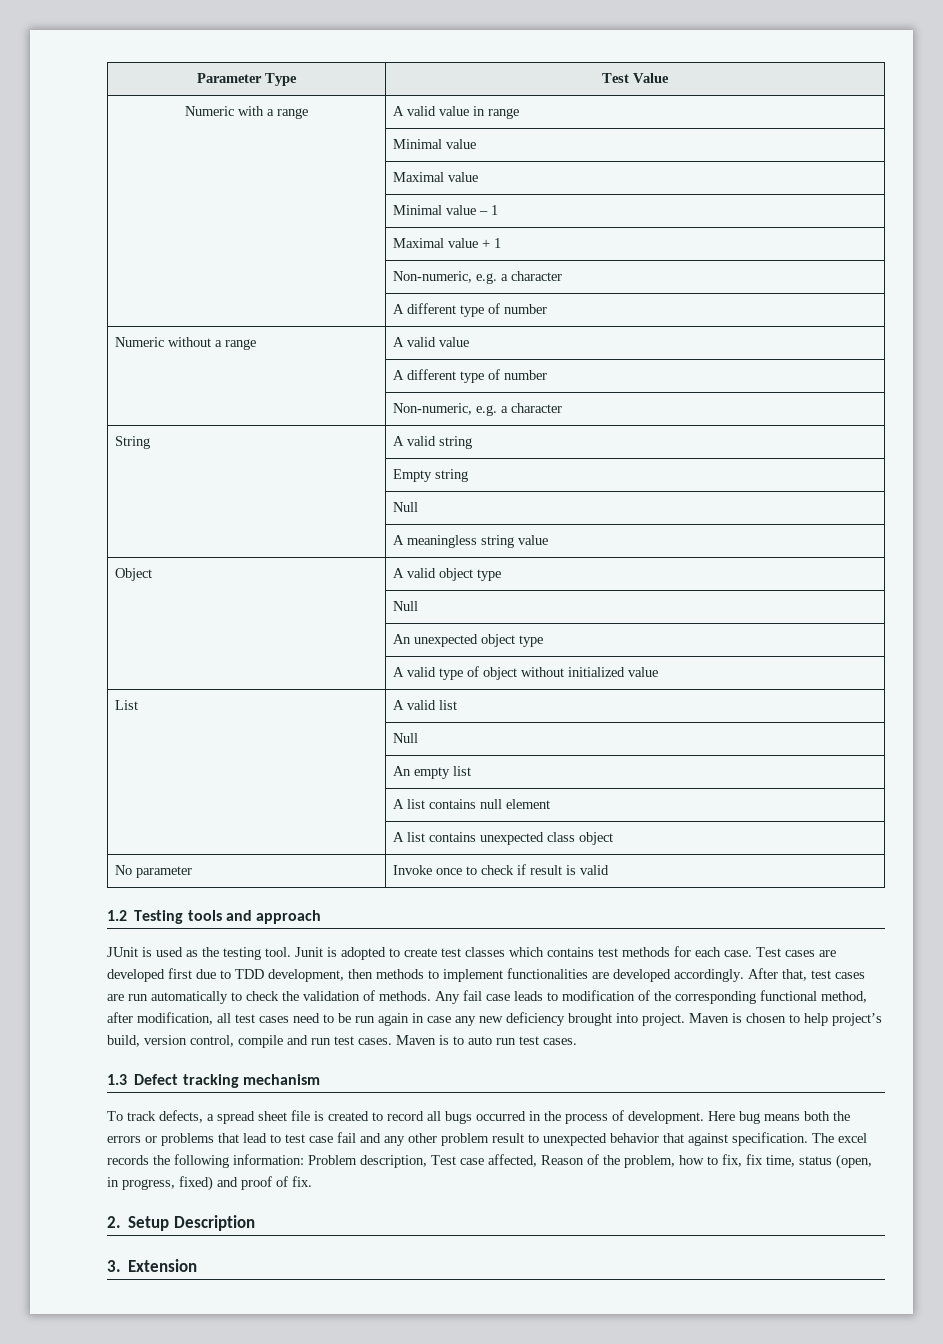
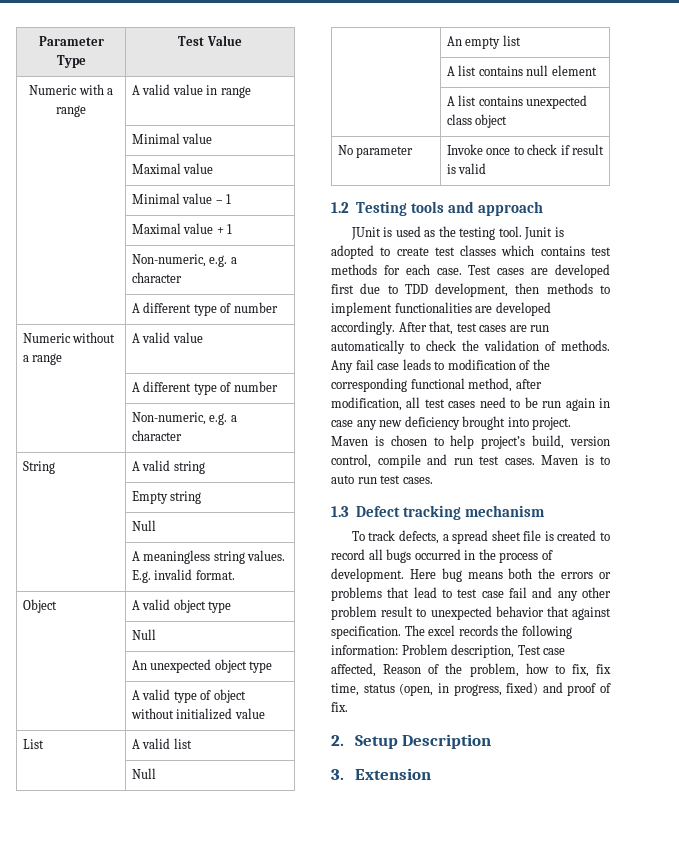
[518,535,549,545] value -> [247,550,286,561] [131,569,235,583] values. E.g. invalid format.

